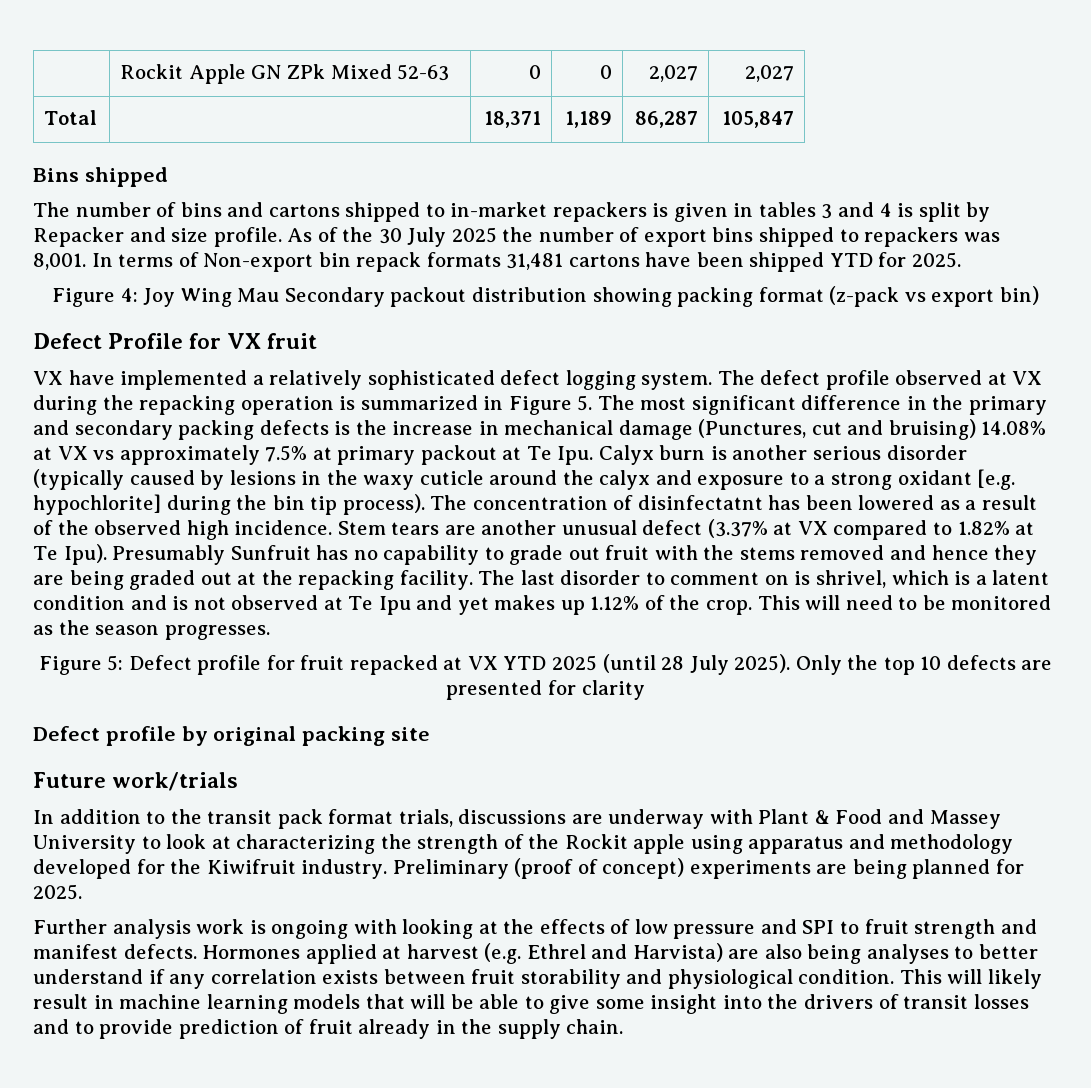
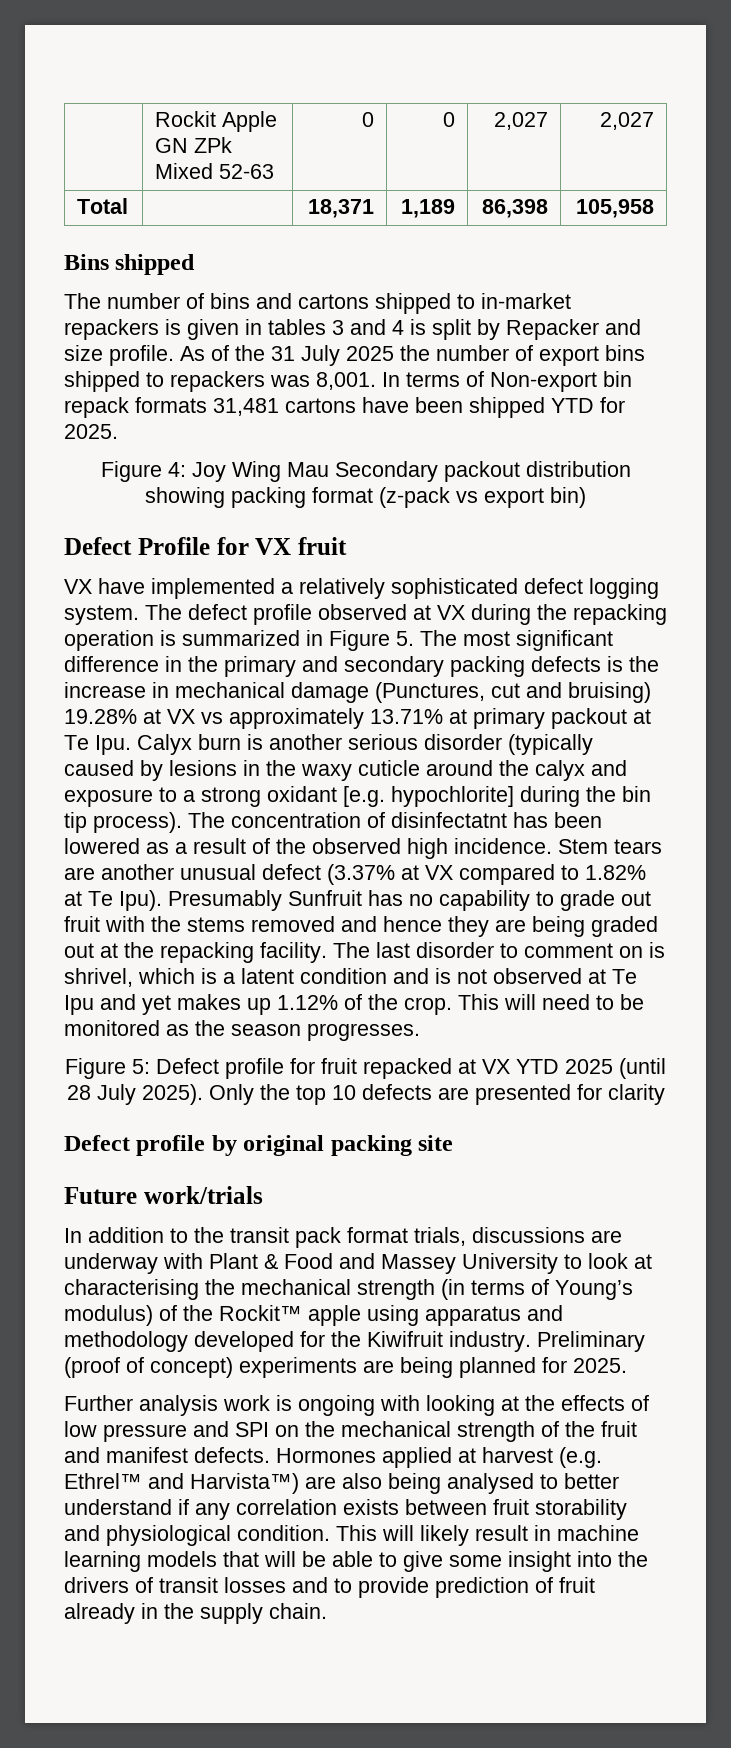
[634,111,698,128] [721,111,794,128] 86,287 | 105,847 -> [481,199,548,218] [575,199,654,218] 86,398 | 105,958
[378,228,402,244] 30 -> [271,346,295,361] 31
[981,421,1047,435] 14.08% -> [64,709,137,724] 19.28%
[265,445,308,462] 7.5% -> [370,709,443,724] 13.71%
[236,834,628,854] characterizing the strength of the Rockit -> [64,1279,633,1300] [64,1305,302,1326] characterising the mechanical strength (in terms of Young’s modulus) of the Rockit™
[840,919,996,939] to fruit strength -> [275,1421,637,1442] on the mechanical strength of the fruit
[526,943,723,962] Ethrel and Harvista) -> [64,1473,299,1494] Ethrel™ and Harvista™)
[866,944,949,964] analyses -> [447,1473,534,1494] analysed

